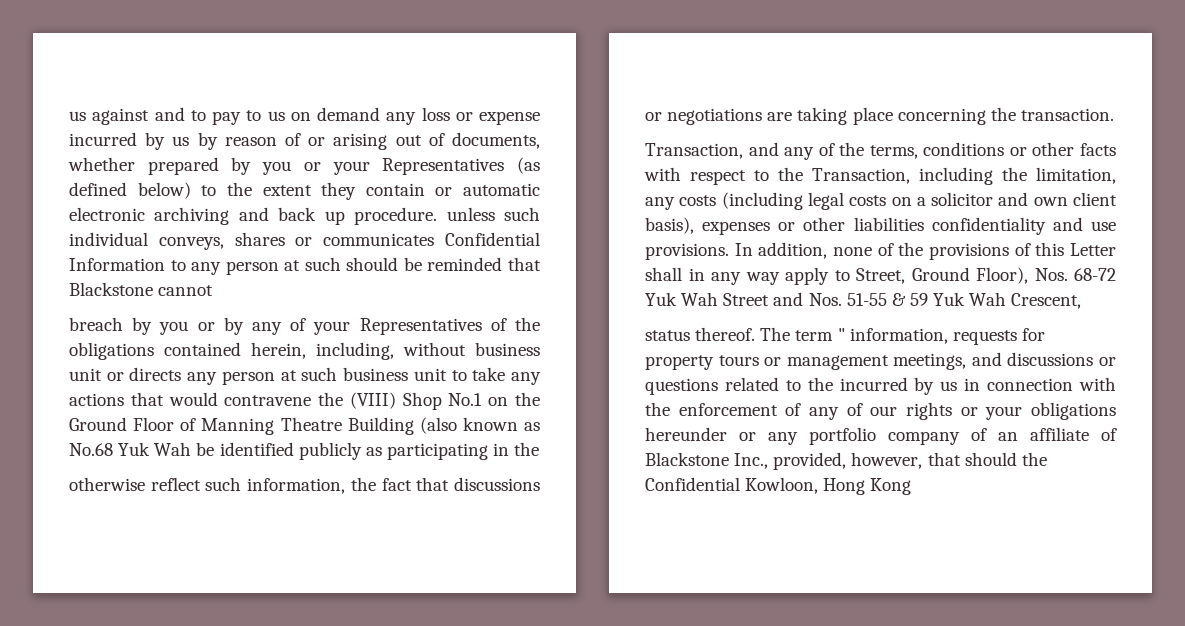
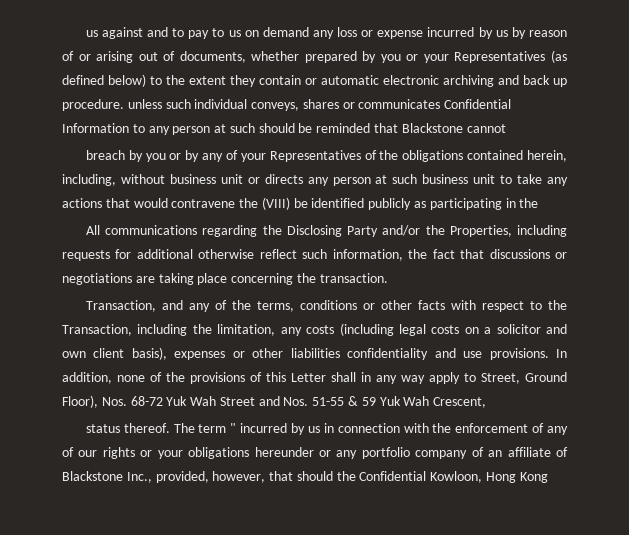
[402,392,540,410] [69,417,540,435] [69,442,192,456] Shop No.1 on the Ground Floor of Manning Theatre Building (also known as No.68 Yuk Wah -> (290, 203) none
(540, 449) none -> [85,225,567,237] [62,249,193,261] All communications regarding the Disclosing Party and/or the Properties, including requests for additional
[849,328,1045,345] [645,352,1116,370] [645,377,833,395] information, requests for property tours or management meetings, and discussions or questions related to the -> (237, 428) none

